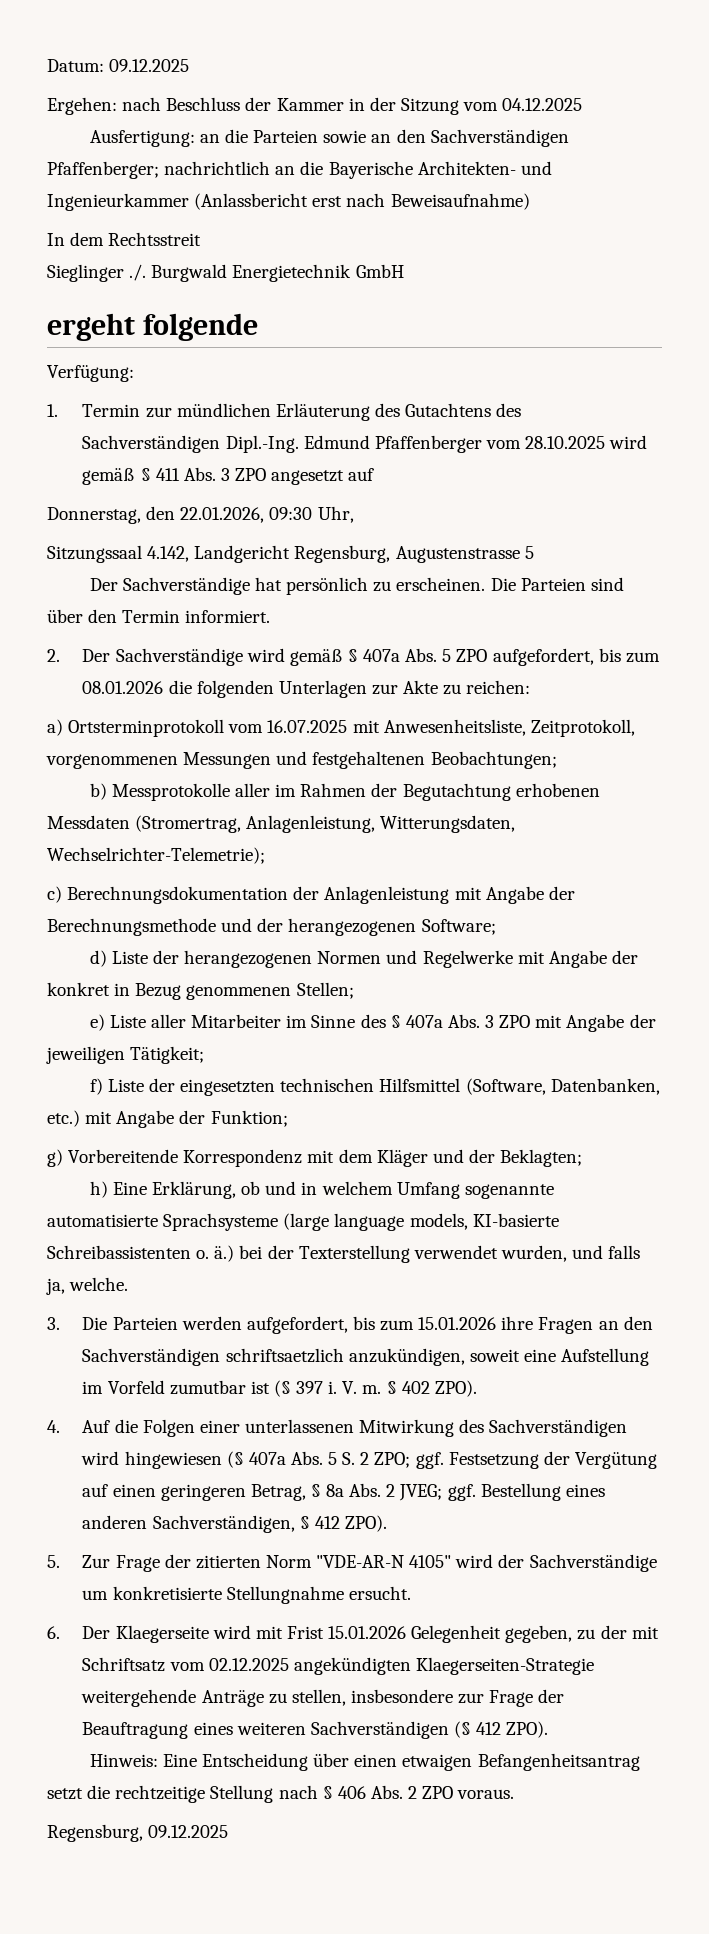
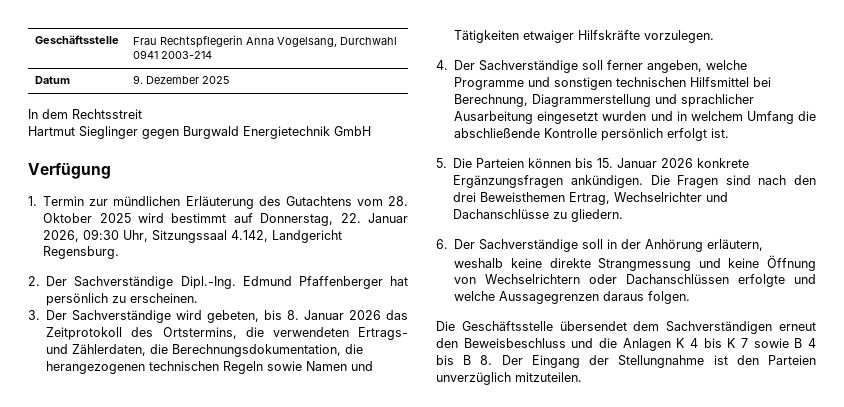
[47,59,190,72] [47,97,583,115] [89,129,569,147] [47,161,552,179] [47,193,530,211] Datum: 09.12.2025 // Ergehen: nach Beschluss der Kammer in der Sitzung vom 04.12.2025 // Ausfertigung: an die Parteien sowie an den Sachverständigen Pfaffenberger; nachrichtlich an die Bayerische Architekten- und Ingenieurkammer (Anlassbericht erst nach Beweisaufnahme) -> [34,35,119,44] [132,35,397,48] [132,50,212,59] [34,76,70,84] [132,75,230,84] Geschäftsstelle | Frau Rechtspflegerin Anna Vogelsang, Durchwahl 0941 2003-214 // Datum | 9. Dezember 2025
[47,264,147,282] Sieglinger ./. -> [28,126,179,139] Hartmut Sieglinger gegen
[47,313,258,341] [47,365,134,382] ergeht folgende // Verfügung: -> [28,162,111,179] Verfügung
[496,403,522,417] [82,435,648,453] [82,467,375,485] [47,506,354,524] [47,545,534,563] [89,577,624,595] [47,609,271,623] [47,648,660,666] [82,680,531,698] [47,719,635,737] [46,751,557,769] [89,783,600,801] [47,815,516,833] [47,847,265,864] [47,886,575,904] [47,918,496,936] [89,950,638,968] [47,982,354,1000] [89,1014,656,1032] [46,1046,205,1064] [89,1078,660,1096] [47,1110,288,1128] [47,1149,583,1167] [89,1181,554,1199] [47,1213,559,1231] [47,1245,641,1263] [46,1277,129,1295] [47,1316,653,1334] [82,1348,650,1366] [82,1380,477,1397] [47,1419,628,1437] [81,1451,658,1469] [82,1483,605,1501] [82,1515,387,1533] [47,1554,657,1572] [82,1586,411,1604] [47,1625,659,1643] [82,1657,594,1675] [81,1689,565,1707] [82,1721,549,1739] [89,1753,640,1771] [47,1785,515,1803] [47,1824,229,1842] des Sachverständigen Dipl.-Ing. Edmund Pfaffenberger vom 28.10.2025 wird gemäß § 411 Abs. 3 ZPO angesetzt auf // Donnerstag, den 22.01.2026, 09:30 Uhr, // Sitzungssaal 4.142, Landgericht Regensburg, Augustenstrasse 5 // Der Sachverständige hat persönlich zu erscheinen. Die Parteien sind über den Termin informiert. // 2. Der Sachverständige wird gemäß § 407a Abs. 5 ZPO aufgefordert, bis zum 08.01.2026 die folgenden Unterlagen zur Akte zu reichen: // a) Ortsterminprotokoll vom 16.07.2025 mit Anwesenheitsliste, Zeitprotokoll, vorgenommenen Messungen und festgehaltenen Beobachtungen; // b) Messprotokolle aller im Rahmen der Begutachtung erhobenen Messdaten (Stromertrag, Anlagenleistung, Witterungsdaten, Wechselrichter-Telemetrie); // c) Berechnungsdokumentation der Anlagenleistung mit Angabe der Berechnungsmethode und der herangezogenen Software; // d) Liste der herangezogenen Normen und Regelwerke mit Angabe der konkret in Bezug genommenen Stellen; // e) Liste aller Mitarbeiter im Sinne des § 407a Abs. 3 ZPO mit Angabe der jeweiligen Tätigkeit; // f) Liste der eingesetzten technischen Hilfsmittel (Software, Datenbanken, etc.) mit Angabe der Funktion; // g) Vorbereitende Korrespondenz mit dem Kläger und der Beklagten; // h) Eine Erklärung, ob und in welchem Umfang sogenannte automatisierte Sprachsysteme (large language models, KI-basierte Schreibassistenten o. ä.) bei der Texterstellung verwendet wurden, und falls ja, welche. // 3. Die Parteien werden aufgefordert, bis zum 15.01.2026 ihre Fragen an den Sachverständigen schriftsaetzlich anzukündigen, soweit eine Aufstellung im Vorfeld zumutbar ist (§ 397 i. V. m. § 402 ZPO). // 4. Auf die Folgen einer unterlassenen Mitwirkung des Sachverständigen wird hingewiesen (§ 407a Abs. 5 S. 2 ZPO; ggf. Festsetzung der Vergütung auf einen geringeren Betrag, § 8a Abs. 2 JVEG; ggf. Bestellung eines anderen Sachverständigen, § 412 ZPO). // 5. Zur Frage der zitierten Norm "VDE-AR-N 4105" wird der Sachverständige um konkretisierte Stellungnahme ersucht. // 6. Der Klaegerseite wird mit Frist 15.01.2026 Gelegenheit gegeben, zu der mit Schriftsatz vom 02.12.2025 angekündigten Klaegerseiten-Strategie weitergehende Anträge zu stellen, insbesondere zur Frage der Beauftragung eines weiteren Sachverständigen (§ 412 ZPO). // Hinweis: Eine Entscheidung über einen etwaigen Befangenheitsantrag setzt die rechtzeitige Stellung nach § 406 Abs. 2 ZPO voraus. // Regensburg, 09.12.2025 -> [356,196,408,206] [43,213,408,226] [43,229,343,243] [43,246,120,259] [28,276,408,289] [46,293,199,306] [28,310,408,323] [46,327,408,340] [46,344,364,357] [46,361,374,374] [454,30,715,43] [436,60,748,73] [454,77,772,90] [454,94,755,107] [454,111,816,124] [454,128,730,141] [436,158,750,168] [453,175,816,188] [453,192,729,205] [453,209,624,222] [436,239,764,252] [454,255,816,271] [454,274,816,287] [454,291,691,304] [436,321,816,334] [436,338,816,351] [436,355,816,368] [436,372,582,385] vom 28. Oktober 2025 wird bestimmt auf Donnerstag, 22. Januar 2026, 09:30 Uhr, Sitzungssaal 4.142, Landgericht Regensburg. // 2. Der Sachverständige Dipl.-Ing. Edmund Pfaffenberger hat persönlich zu erscheinen. // 3. Der Sachverständige wird gebeten, bis 8. Januar 2026 das Zeitprotokoll des Ortstermins, die verwendeten Ertrags- und Zählerdaten, die Berechnungsdokumentation, die herangezogenen technischen Regeln sowie Namen und Tätigkeiten etwaiger Hilfskräfte vorzulegen. // 4. Der Sachverständige soll ferner angeben, welche Programme und sonstigen technischen Hilfsmittel bei Berechnung, Diagrammerstellung und sprachlicher Ausarbeitung eingesetzt wurden und in welchem Umfang die abschließende Kontrolle persönlich erfolgt ist. // 5. Die Parteien können bis 15. Januar 2026 konkrete Ergänzungsfragen ankündigen. Die Fragen sind nach den drei Beweisthemen Ertrag, Wechselrichter und Dachanschlüsse zu gliedern. // 6. Der Sachverständige soll in der Anhörung erläutern, weshalb keine direkte Strangmessung und keine Öffnung von Wechselrichtern oder Dachanschlüssen erfolgte und welche Aussagegrenzen daraus folgen. // Die Geschäftsstelle übersendet dem Sachverständigen erneut den Beweisbeschluss und die Anlagen K 4 bis K 7 sowie B 4 bis B 8. Der Eingang der Stellungnahme ist den Parteien unverzüglich mitzuteilen.

